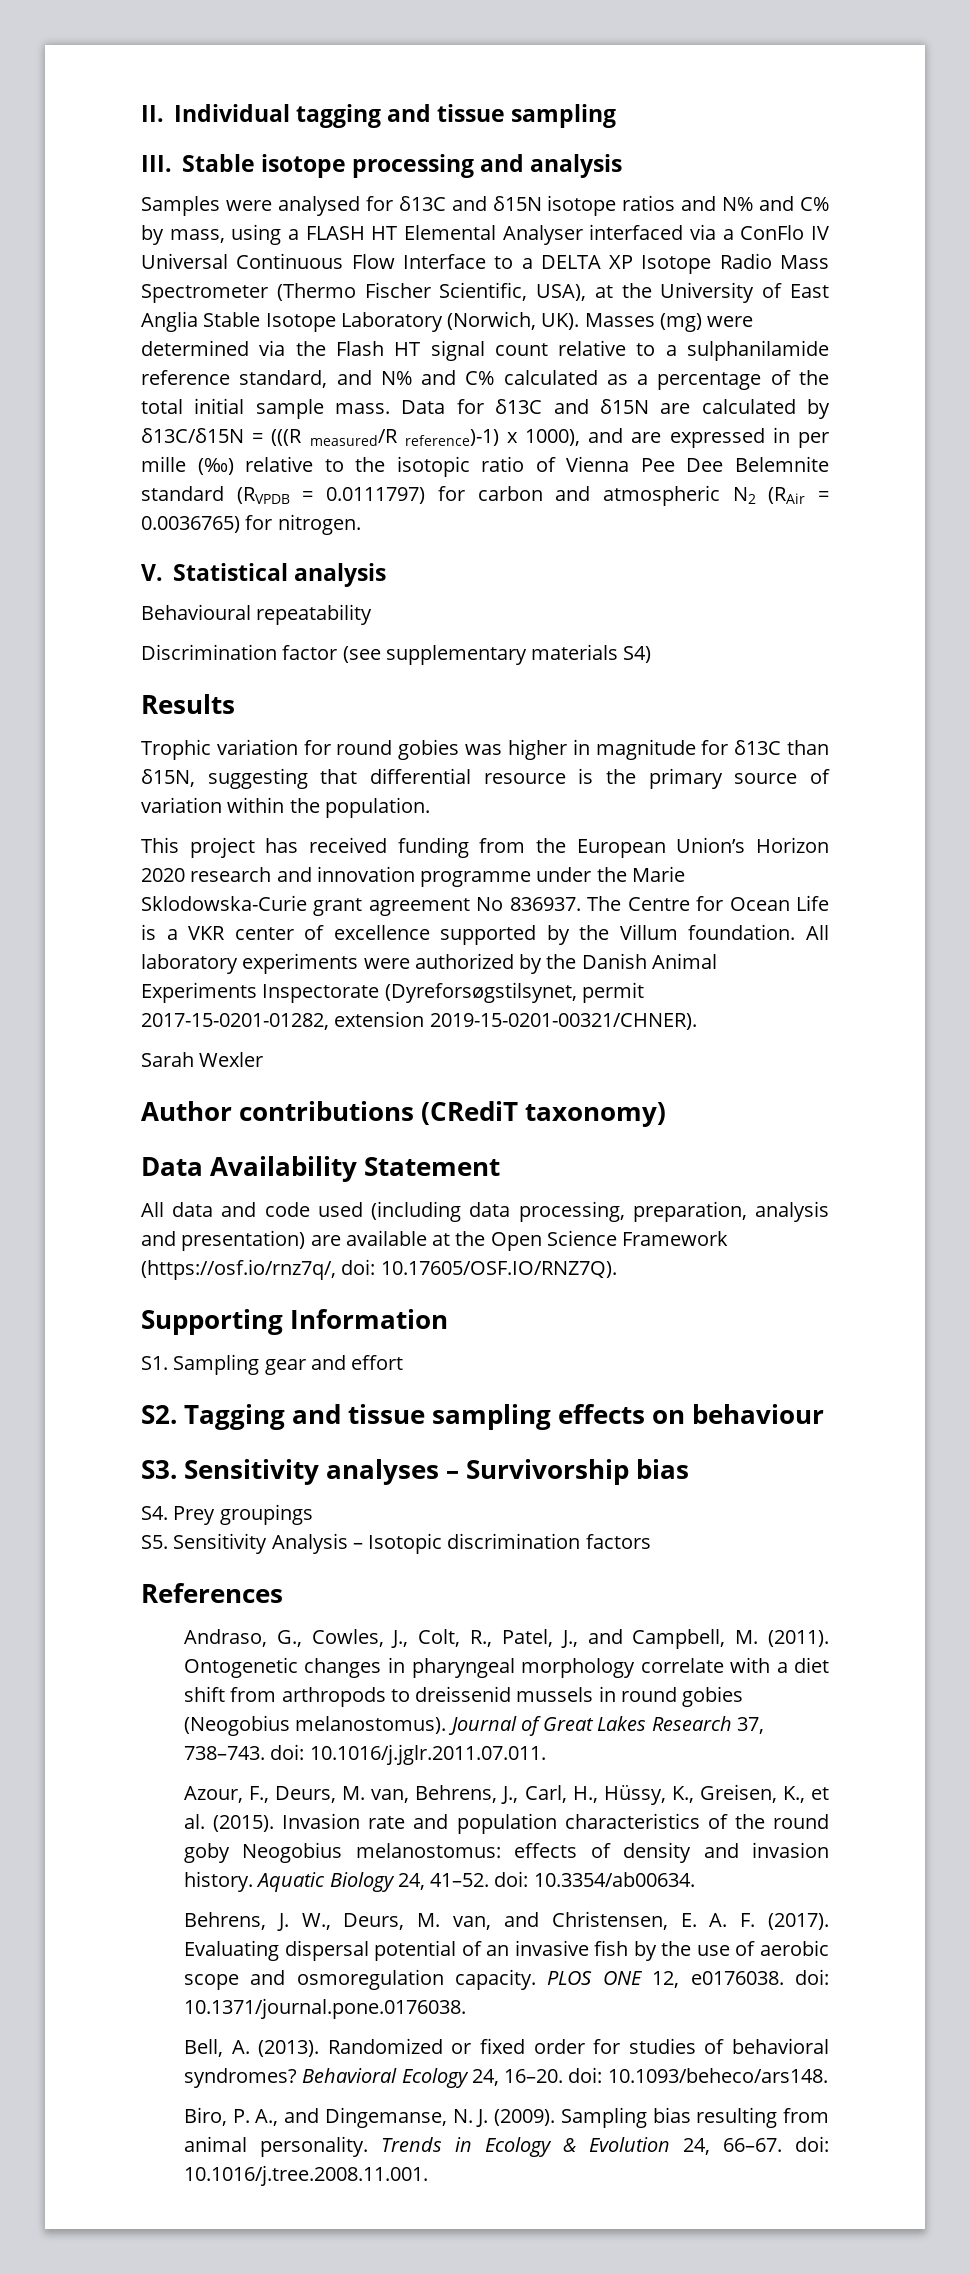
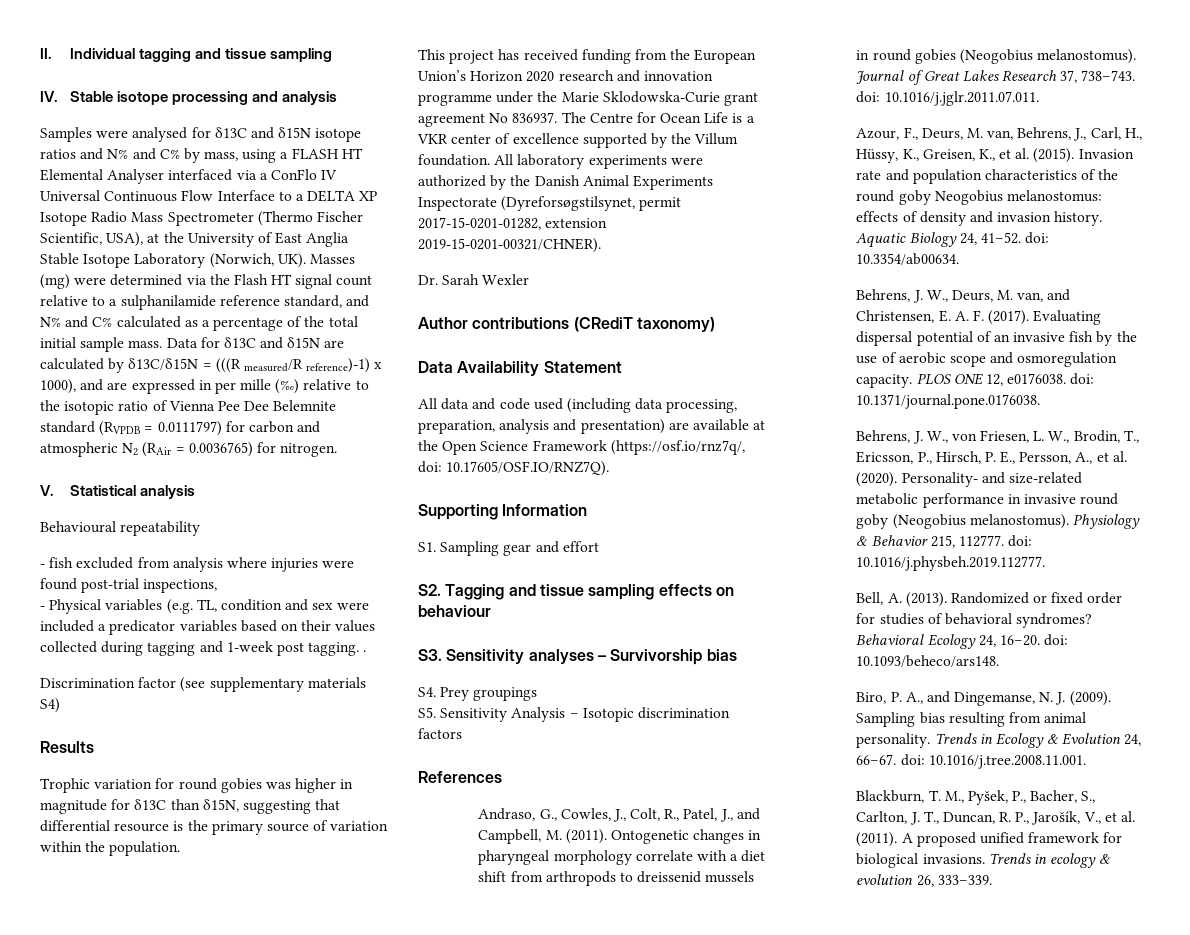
[141,155,172,172] III. -> [40,91,58,102] IV.
(373, 614) none -> [40,557,355,572] [40,578,218,593] [40,599,370,614] [40,620,376,635] [40,641,367,656] // - fish excluded from analysis where injuries were found post-trial inspections, // - Physical variables (e.g. TL, condition and sex were included a predicator variables based on their values collected during tagging and 1-week post tagging. .
(697, 1021) none -> [418,275,438,285] Dr.
(466, 2008) none -> [856,430,1139,444] [856,451,1127,464] [856,472,1082,487] [856,493,1119,508] [856,514,1140,529] [856,535,1033,548] [856,556,1046,571] // Behrens, J. W., von Friesen, L. W., Brodin, T., Ericsson, P., Hirsch, P. E., Persson, A., et al. (2020). Personality- and size-related metabolic performance in invasive round goby (Neogobius melanostomus). Physiology & Behavior 215, 112777. doi: 10.1016/j.physbeh.2019.112777.
(428, 2175) none -> [856,790,1096,805] [856,811,1136,825] [856,832,1123,847] [856,853,1112,868] [856,874,992,887] // Blackburn, T. M., Pyšek, P., Bacher, S., Carlton, J. T., Duncan, R. P., Jarošík, V., et al. (2011). A proposed unified framework for biological invasions. Trends in ecology & evolution 26, 333–339.

